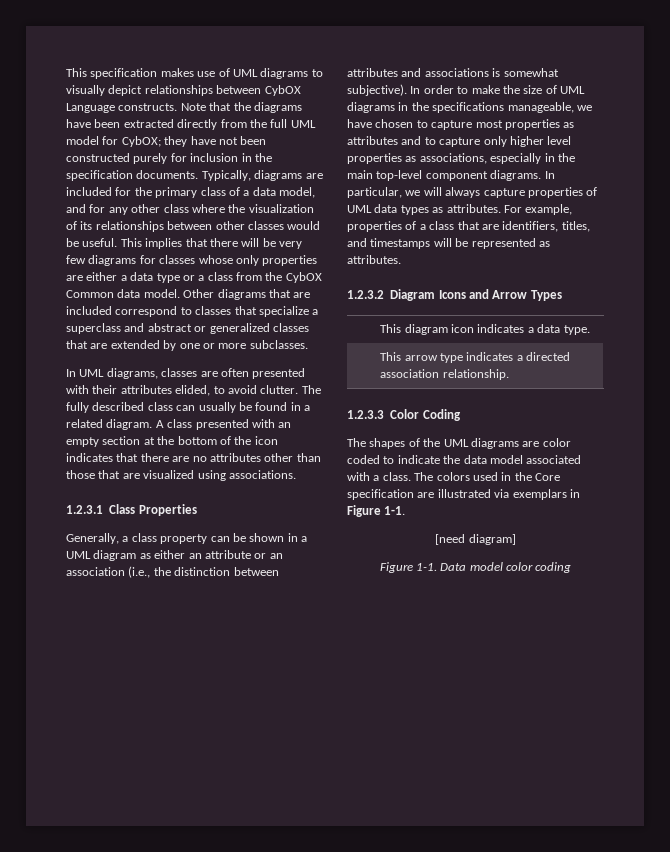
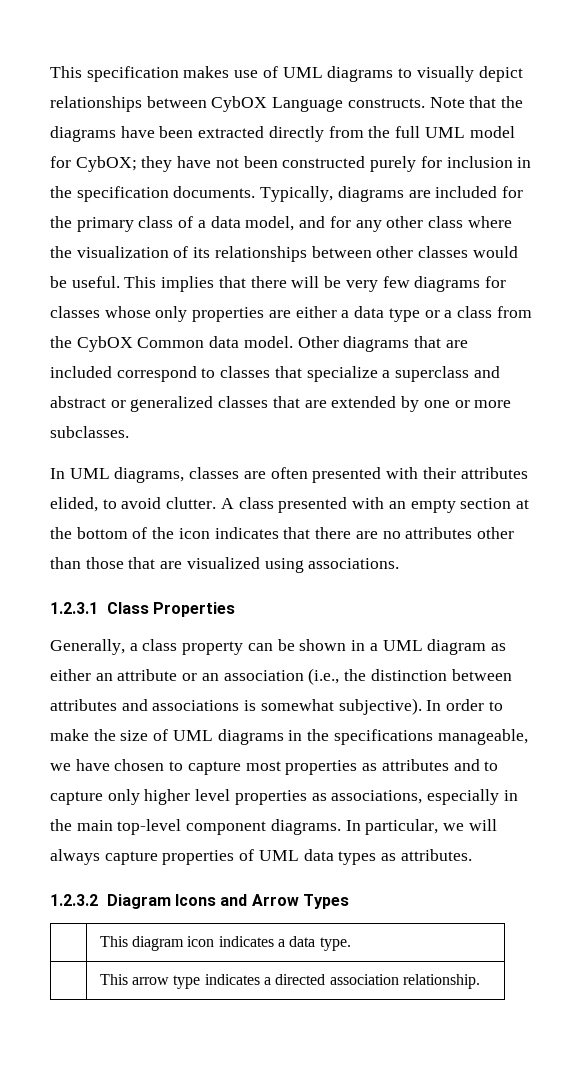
[301,385,321,394] [66,402,310,413] [66,419,153,430] The fully described class can usually be found in a related diagram. -> (217, 503) none
[503,204,573,215] [347,221,590,232] [347,238,550,249] [347,255,401,264] For example, properties of a class that are identifiers, titles, and timestamps will be represented as attributes. -> (472, 855) none
[347,409,461,421] [347,438,571,449] [347,455,582,464] [347,472,560,481] [347,489,580,500] [347,505,406,517] [435,534,516,545] [379,562,572,573] // 1.2.3.3 Color Coding // The shapes of the UML diagrams are color coded to indicate the data model associated with a class. The colors used in the Core specification are illustrated via exemplars in Figure 1-1. // [need diagram] // Figure 1-1. Data model color coding -> (481, 981) none

